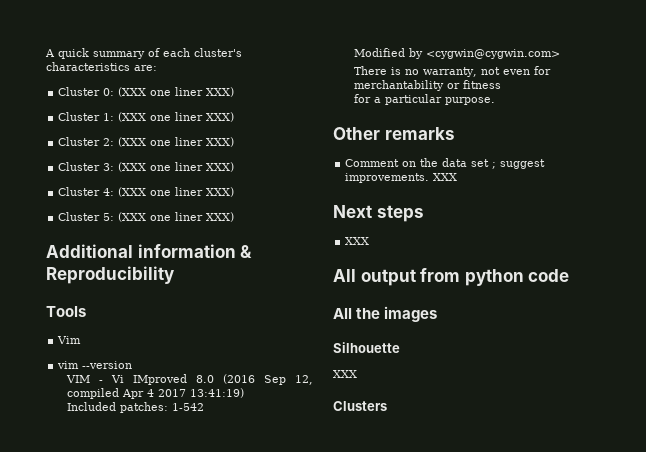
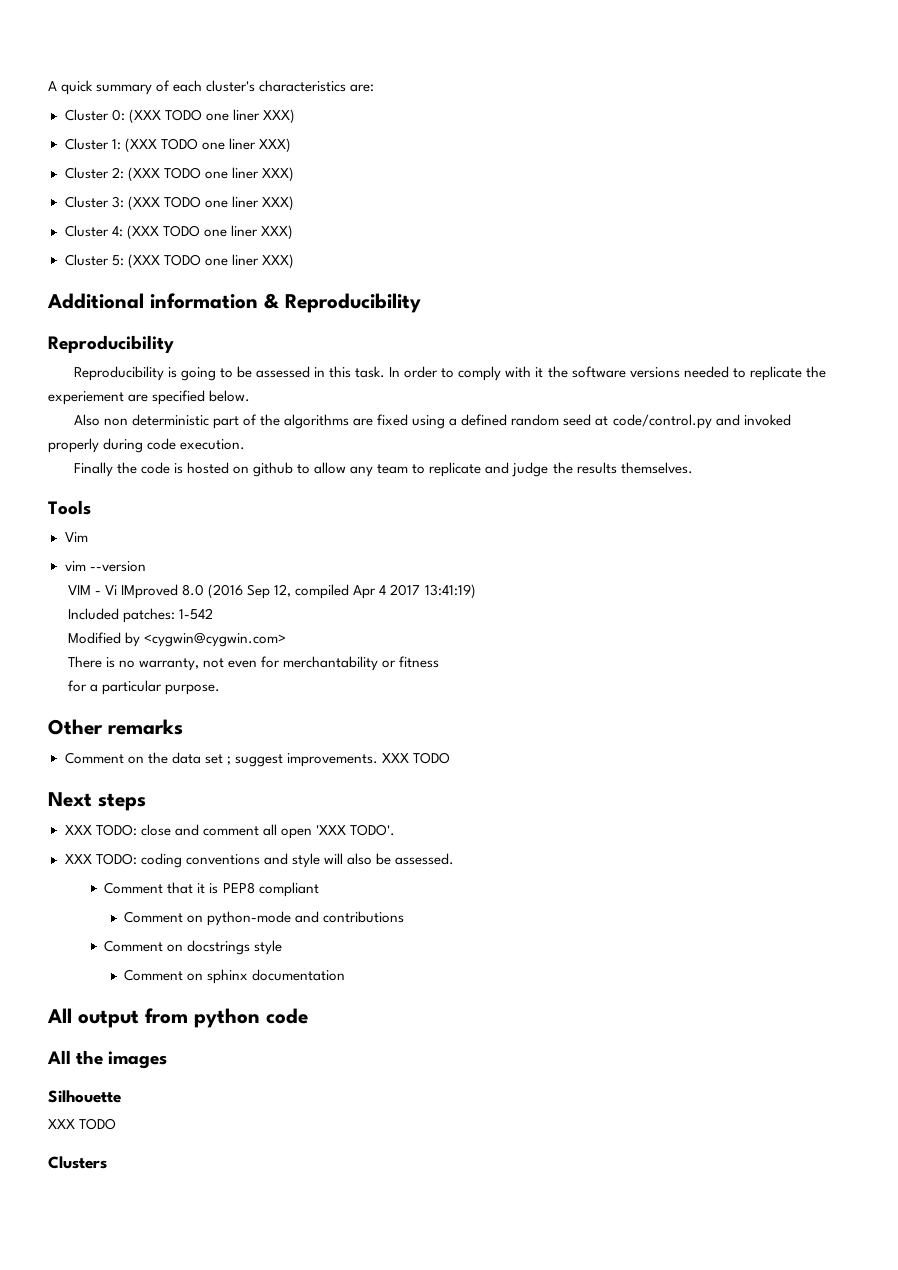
(147, 92) none -> [164,109,202,121] TODO
(147, 117) none -> [160,138,198,150] TODO
(147, 142) none -> [163,167,201,179] TODO
(147, 167) none -> [163,196,201,208] TODO
(147, 192) none -> [162,225,200,237] TODO
(147, 217) none -> [163,254,201,266] TODO
(174, 275) none -> [48,335,174,353] [73,366,826,381] [48,390,251,405] [73,414,791,429] [48,438,246,453] [73,462,693,477] // Reproducibility // Reproducibility is going to be assessed in this task. In order to comply with it the software versions needed to replicate the experiement are specified below. // Also non deterministic part of the algorithms are fixed using a defined random seed at code/control.py and invoked properly during code execution. // Finally the code is hosted on github to allow any team to replicate and judge the results themselves.
(458, 177) none -> [412,752,450,764] TODO
(370, 241) none -> [95,824,395,839] [64,853,454,868] [104,882,319,897] [124,911,405,926] [104,940,283,955] [124,969,346,984] TODO: close and comment all open 'XXX TODO'. // XXX TODO: coding conventions and style will also be assessed. // Comment that it is PEP8 compliant // Comment on python-mode and contributions // Comment on docstrings style // Comment on sphinx documentation
(357, 374) none -> [79,1118,117,1130] TODO

